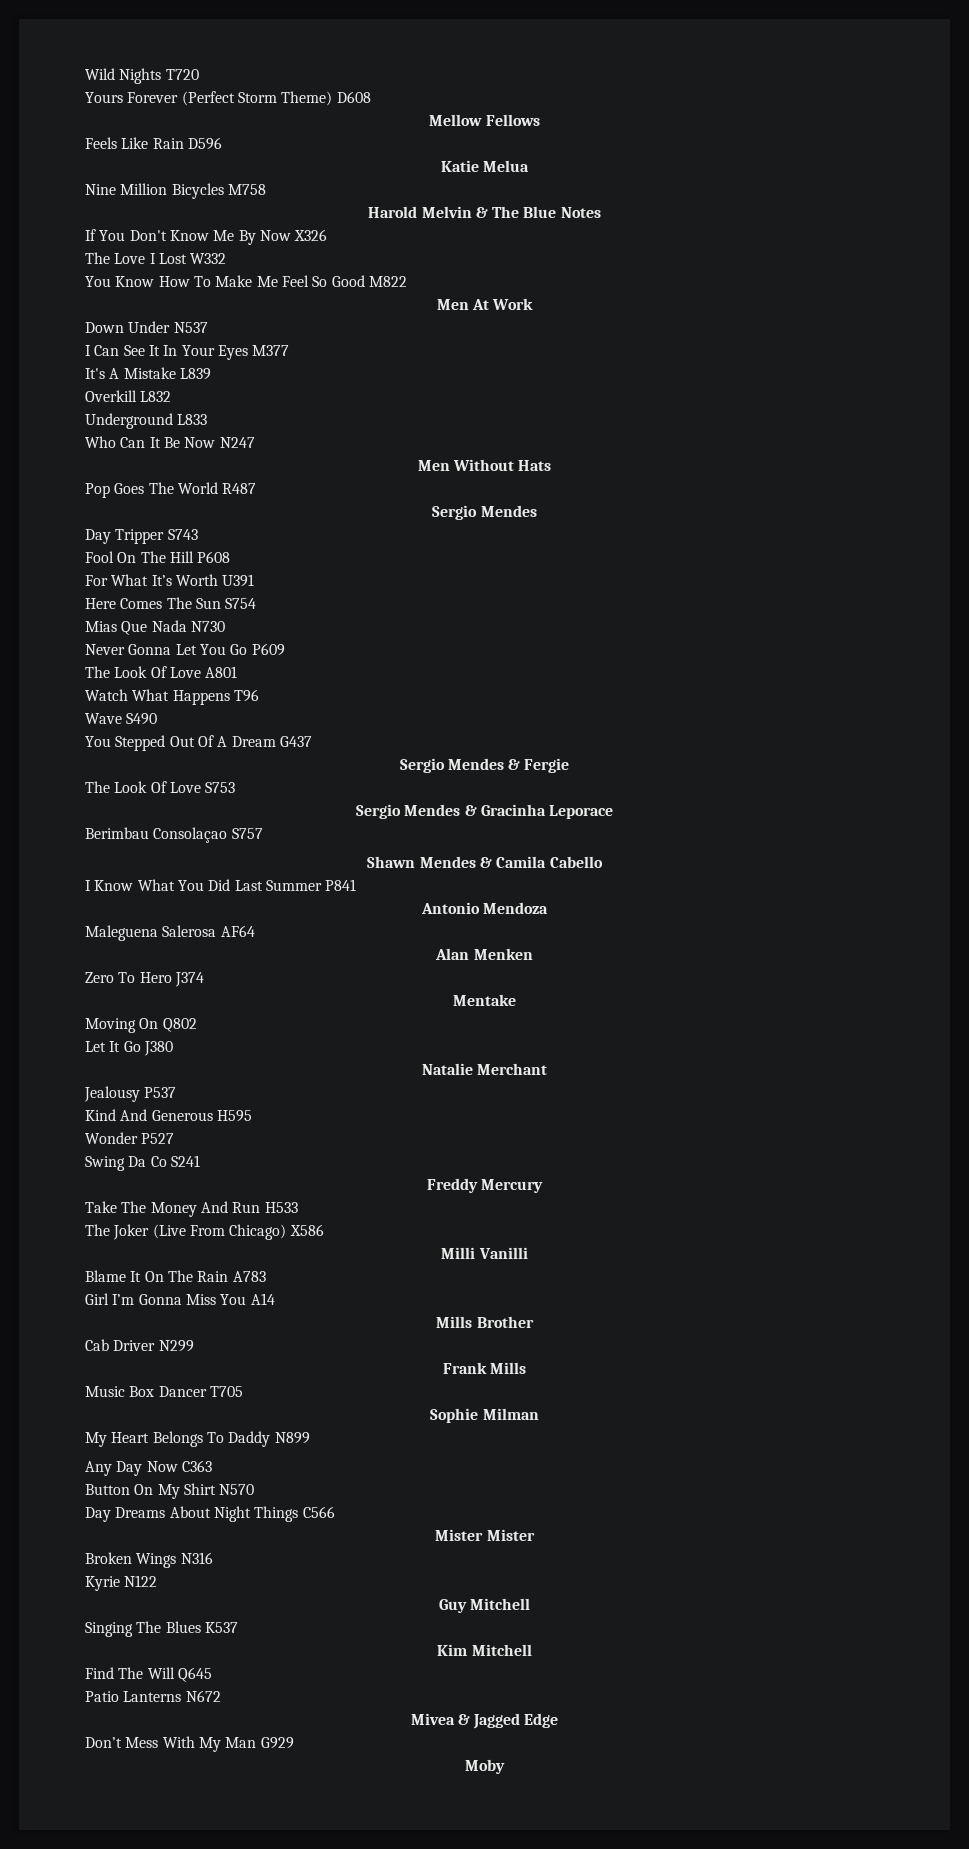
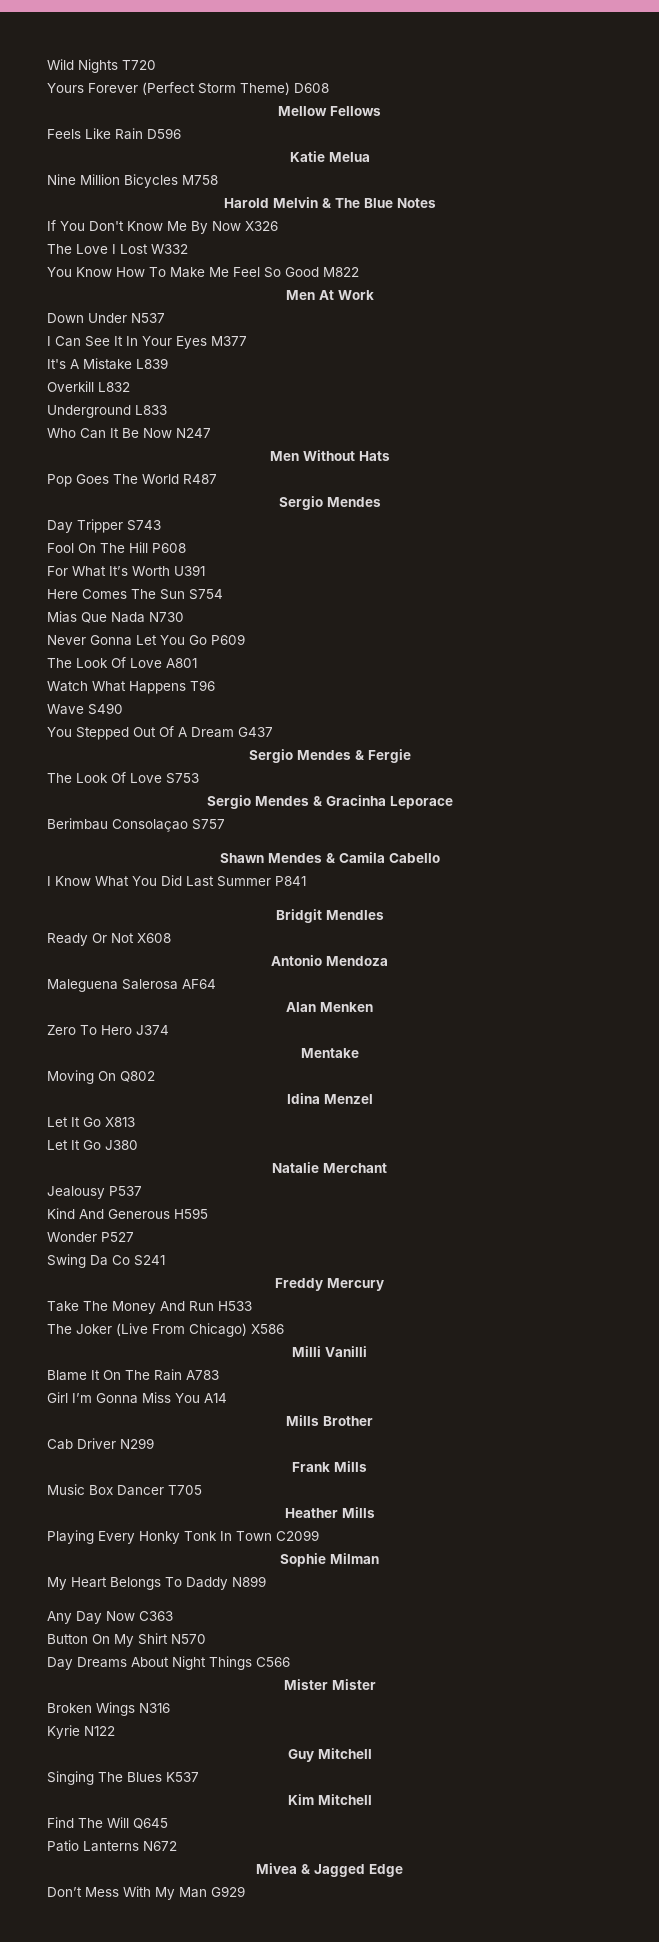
(357, 885) none -> [275,909,384,923] [47,933,171,946] // Bridgit Mendles // Ready Or Not X608
(197, 1025) none -> [286,1093,373,1104] [47,1117,135,1127] // Idina Menzel // Let It Go X813
(243, 1391) none -> [284,1507,375,1518] [47,1530,319,1544] // Heather Mills // Playing Every Honky Tonk In Town C2099
[465,1759,505,1774] // Moby -> (245, 1891) none

